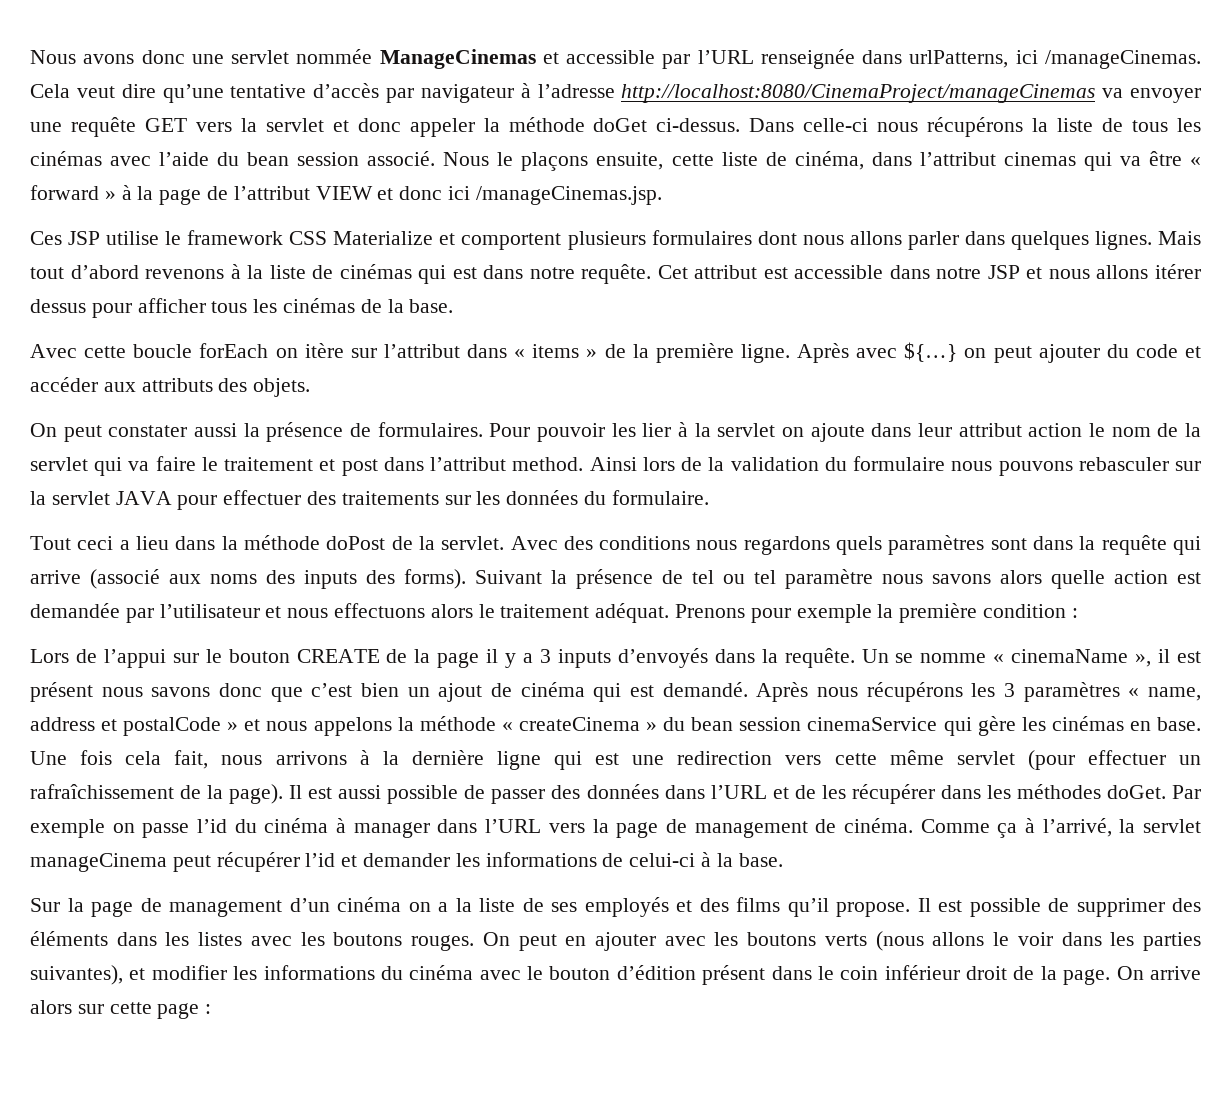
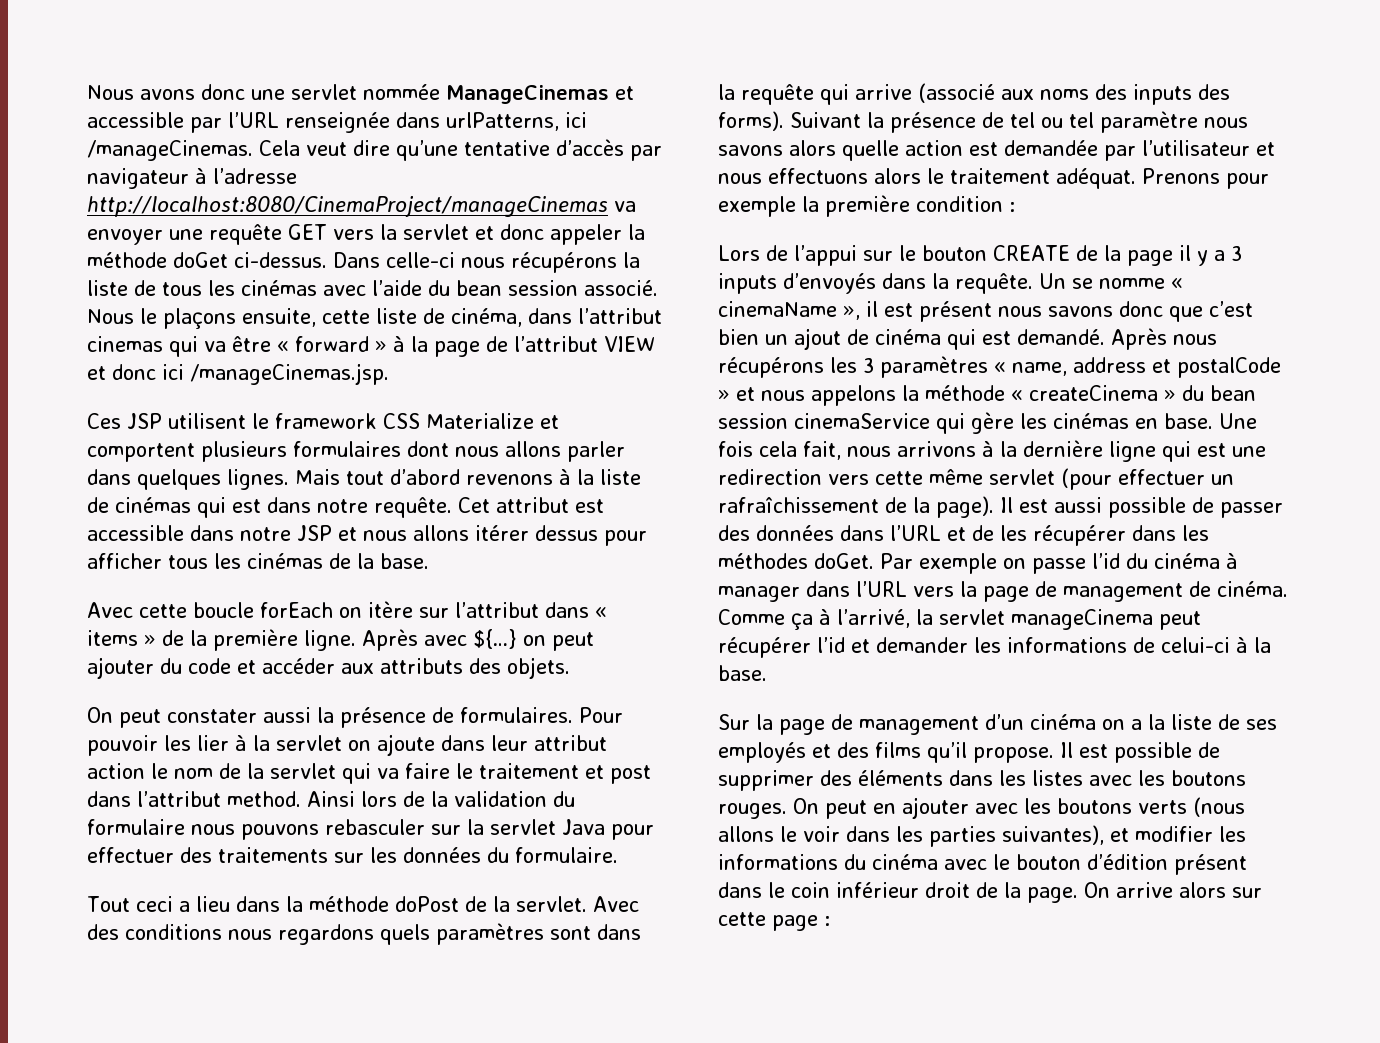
[106,231,160,245] utilise -> [168,413,246,429] utilisent
[115,491,172,505] JAVA -> [562,819,605,835] Java

